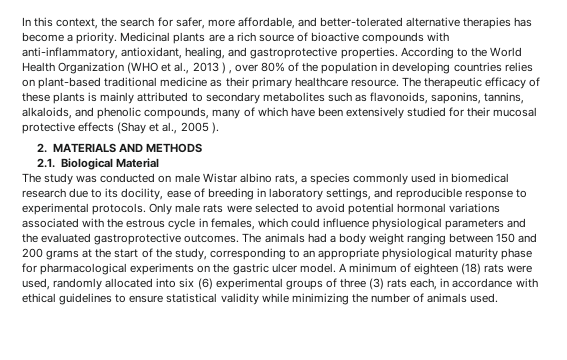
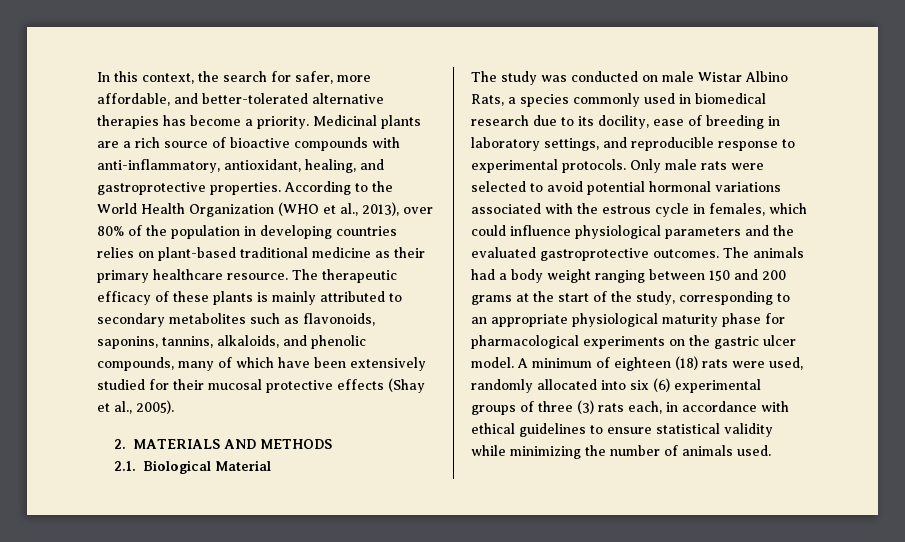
[192,62,232,74] 2013 ) , -> [362,202,399,216] 2013),
[180,122,219,134] 2005 ). -> [136,400,174,414] 2005).
[239,173,298,185] albino rats, -> [745,71,788,82] [471,94,504,106] Albino Rats,

